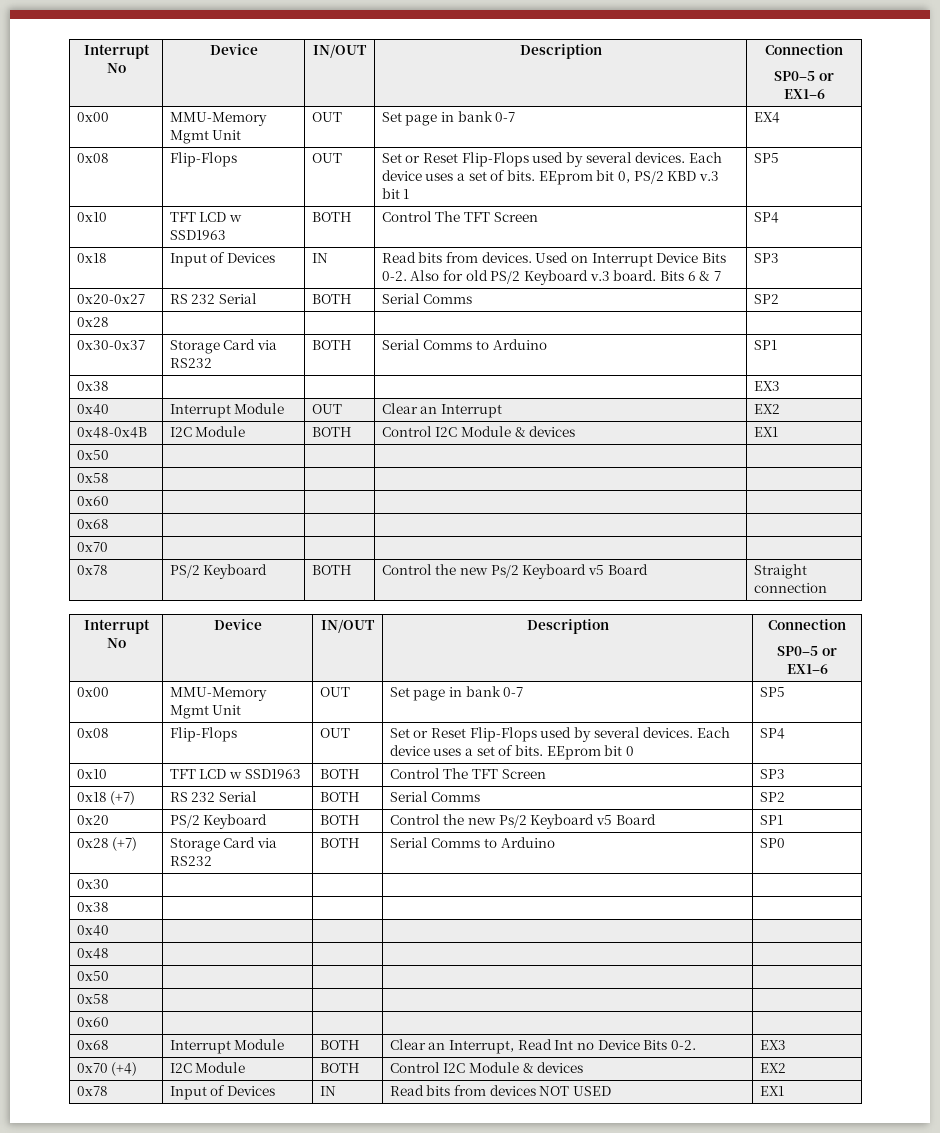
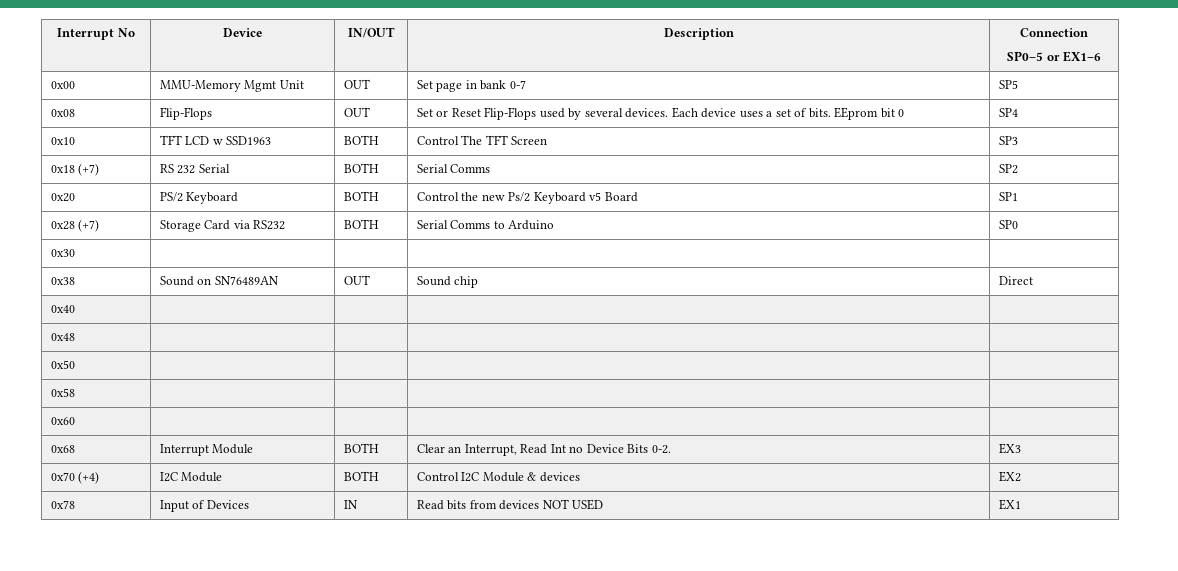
[83,44,150,59] [106,63,126,73] [209,44,258,55] [313,44,367,58] [519,44,602,59] [765,44,843,55] [774,71,834,81] [783,89,825,99] [76,112,109,122] [169,112,267,126] [169,130,242,144] [311,112,342,122] [381,111,516,126] [753,112,780,123] [76,153,109,163] [169,152,237,167] [311,153,342,163] [381,152,722,167] [381,170,719,185] [381,188,410,199] [753,153,779,163] [76,212,107,222] [169,212,243,222] [169,230,226,240] [311,212,352,222] [381,211,538,222] [753,212,779,223] [76,253,107,263] [169,252,276,267] [311,253,328,263] [381,252,726,267] [381,270,721,285] [753,253,779,263] [76,294,145,304] [169,293,258,304] [311,294,352,304] [381,293,473,304] [753,294,779,304] [76,317,109,327] [76,340,145,350] [169,339,278,354] [169,358,212,368] [311,340,352,350] [381,339,547,350] [753,340,777,350] [76,381,109,391] [753,381,780,391] [76,404,109,415] [169,403,285,418] [311,404,342,414] [381,403,503,418] [753,404,780,414] [76,427,147,438] [169,426,246,437] [311,427,352,437] [381,426,576,437] [753,427,778,437] [76,450,109,460] [76,473,109,483] [76,496,109,506] [76,519,109,529] [76,542,108,552] [76,565,108,575] [169,564,268,579] [311,565,352,575] [381,564,648,579] [753,564,807,579] [753,583,827,593] [83,619,150,634] [106,638,126,648] [213,619,262,630] [321,619,375,633] [526,619,609,634] [768,619,846,630] [777,646,837,656] [786,664,828,674] Interrupt No | Device | IN/OUT | Description | Connection // SP0–5 or EX1–6 // 0x00 | MMU-Memory Mgmt Unit | OUT | Set page in bank 0-7 | EX4 // 0x08 | Flip-Flops | OUT | Set or Reset Flip-Flops used by several devices. Each device uses a set of bits. EEprom bit 0, PS/2 KBD v.3 bit 1 | SP5 // 0x10 | TFT LCD w SSD1963 | BOTH | Control The TFT Screen | SP4 // 0x18 | Input of Devices | IN | Read bits from devices. Used on Interrupt Device Bits 0-2. Also for old PS/2 Keyboard v.3 board. Bits 6 & 7 | SP3 // 0x20-0x27 | RS 232 Serial | BOTH | Serial Comms | SP2 // 0x28 | | | | // 0x30-0x37 | Storage Card via RS232 | BOTH | Serial Comms to Arduino | SP1 // 0x38 | | | | EX3 // 0x40 | Interrupt Module | OUT | Clear an Interrupt | EX2 // 0x48-0x4B | I2C Module | BOTH | Control I2C Module & devices | EX1 // 0x50 | | | | // 0x58 | | | | // 0x60 | | | | // 0x68 | | | | // 0x70 | | | | // 0x78 | PS/2 Keyboard | BOTH | Control the new Ps/2 Keyboard v5 Board | Straight connection // Interrupt No | Device | IN/OUT | Description | Connection // SP0–5 or EX1–6 -> [57,28,135,40] [223,28,262,37] [348,27,395,38] [663,28,734,40] [1020,28,1088,37] [1006,51,1102,62] Interrupt No | Device | IN/OUT | Description | Connection // SP0–5 or EX1–6
(109, 907) | | | -> [159,276,279,286] [343,275,370,285] [416,276,479,288] [998,276,1033,285] Sound on SN76489AN | OUT | Sound chip | Direct

